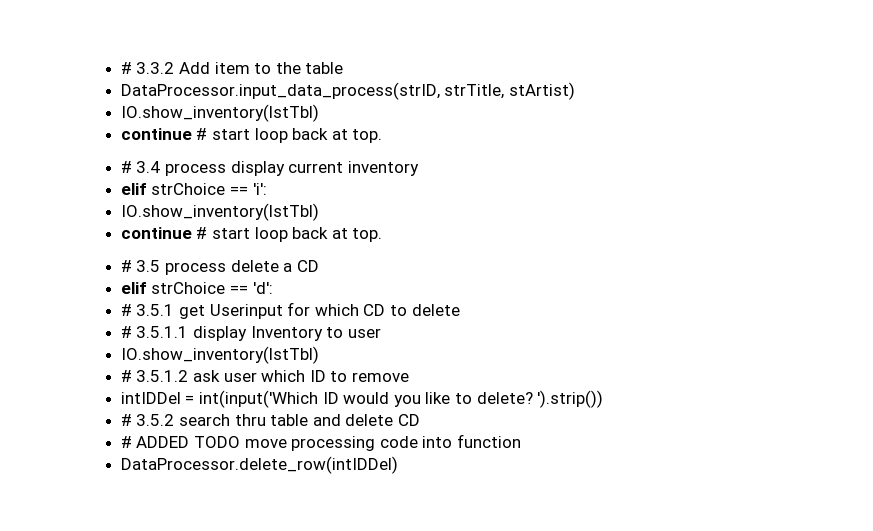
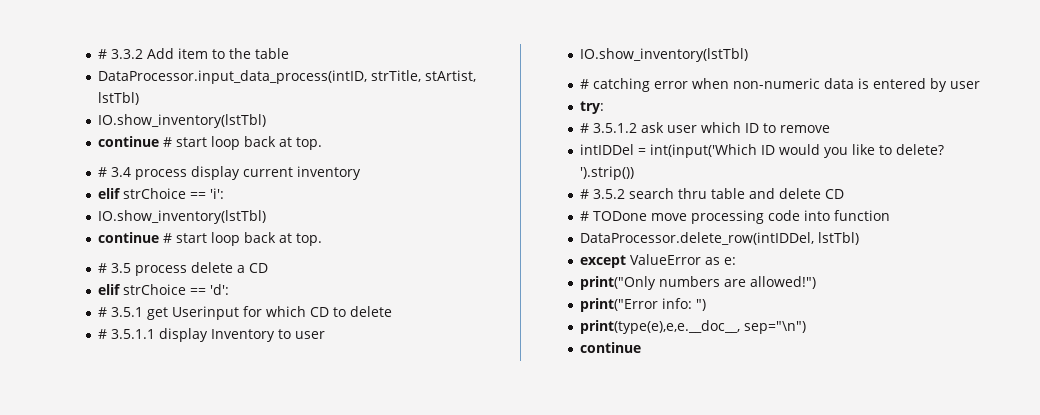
[120,82,576,100] DataProcessor.input_data_process(strID, strTitle, stArtist) -> [98,70,477,84] [98,92,140,105] DataProcessor.input_data_process(intID, strTitle, stArtist, lstTbl)
(319, 355) none -> [580,78,981,92] [580,101,605,114] // # catching error when non-numeric data is entered by user // try:
[136,436,241,448] ADDED TODO -> [593,211,648,221] TODone
[120,456,398,474] DataProcessor.delete_row(intIDDel) -> [580,232,860,245] [580,254,737,268] [580,276,817,290] [580,298,707,312] [580,320,807,334] [580,342,642,353] DataProcessor.delete_row(intIDDel, lstTbl) // except ValueError as e: // print("Only numbers are allowed!") // print("Error info: ") // print(type(e),e,e.__doc__, sep="\n") // continue

